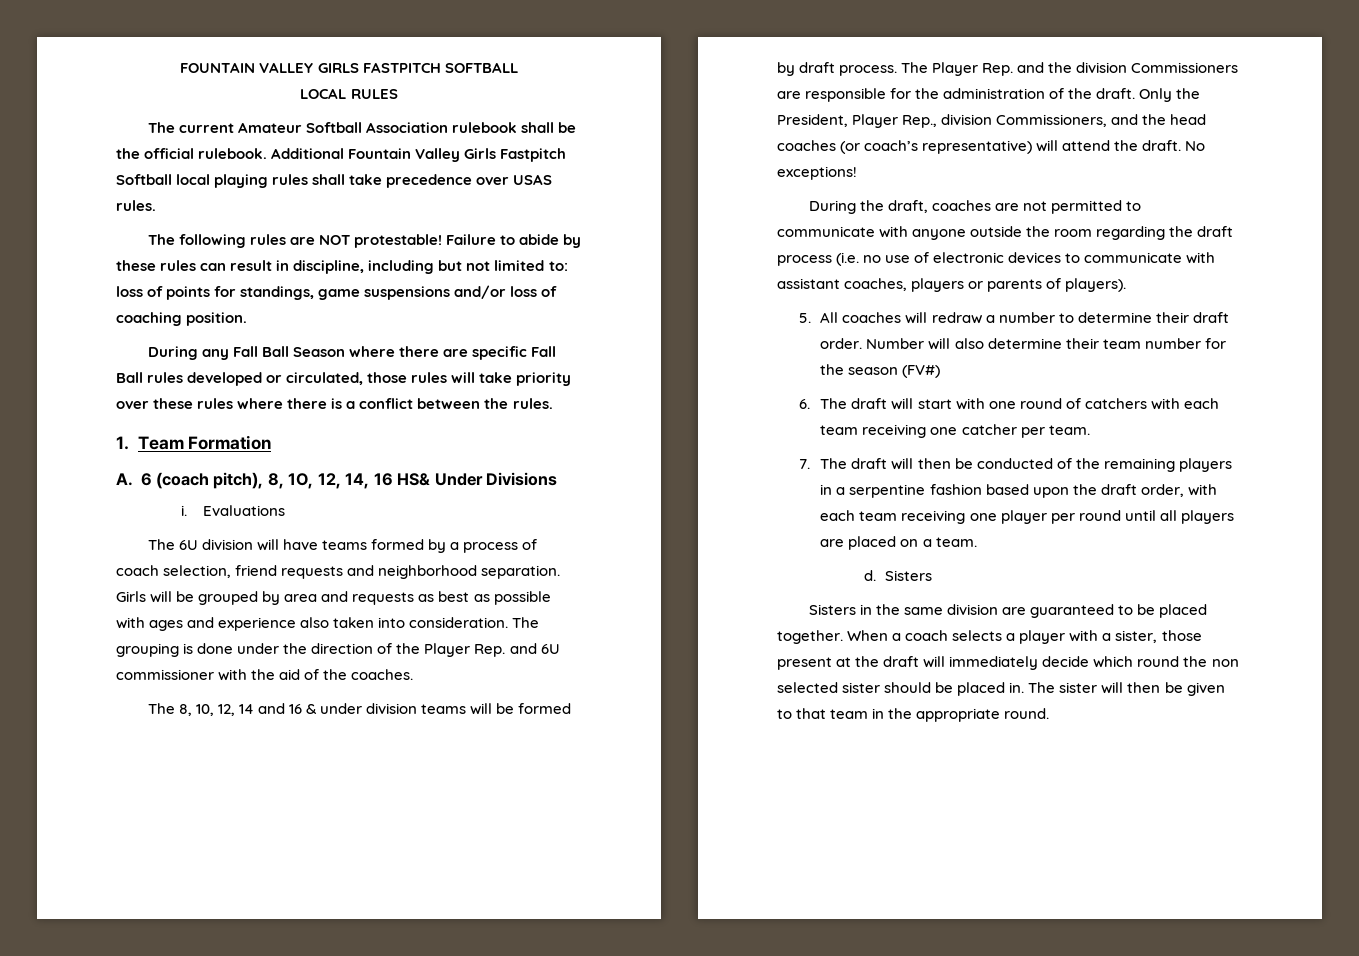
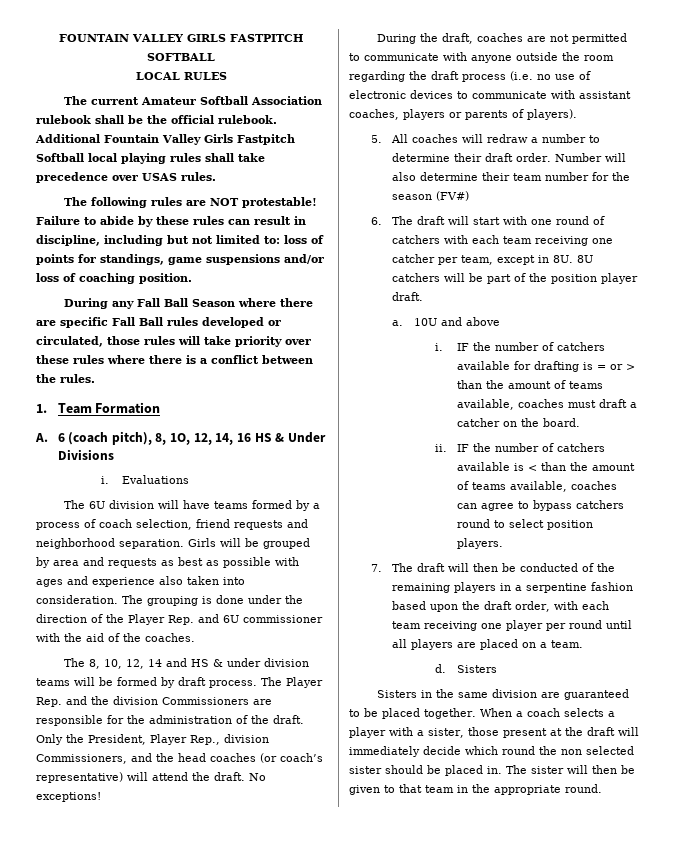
[397,473,431,486] HS& -> [254,433,285,442] HS &
[288,704,302,714] 16 -> [191,659,210,667] HS
[1048,425,1090,435] team. -> [461,255,594,265] [392,273,639,284] [392,292,424,301] [392,317,500,326] [435,342,605,351] [456,361,635,372] [456,380,603,389] [456,399,637,410] [456,418,580,427] [435,443,605,452] [456,462,635,471] [456,481,617,492] [456,500,624,511] [456,519,593,530] [456,538,503,549] team, except in 8U. 8U catchers will be part of the position player draft. // a. 10U and above // i. IF the number of catchers available for drafting is = or > than the amount of teams available, coaches must draft a catcher on the board. // ii. IF the number of catchers available is < than the amount of teams available, coaches can agree to bypass catchers round to select position players.

